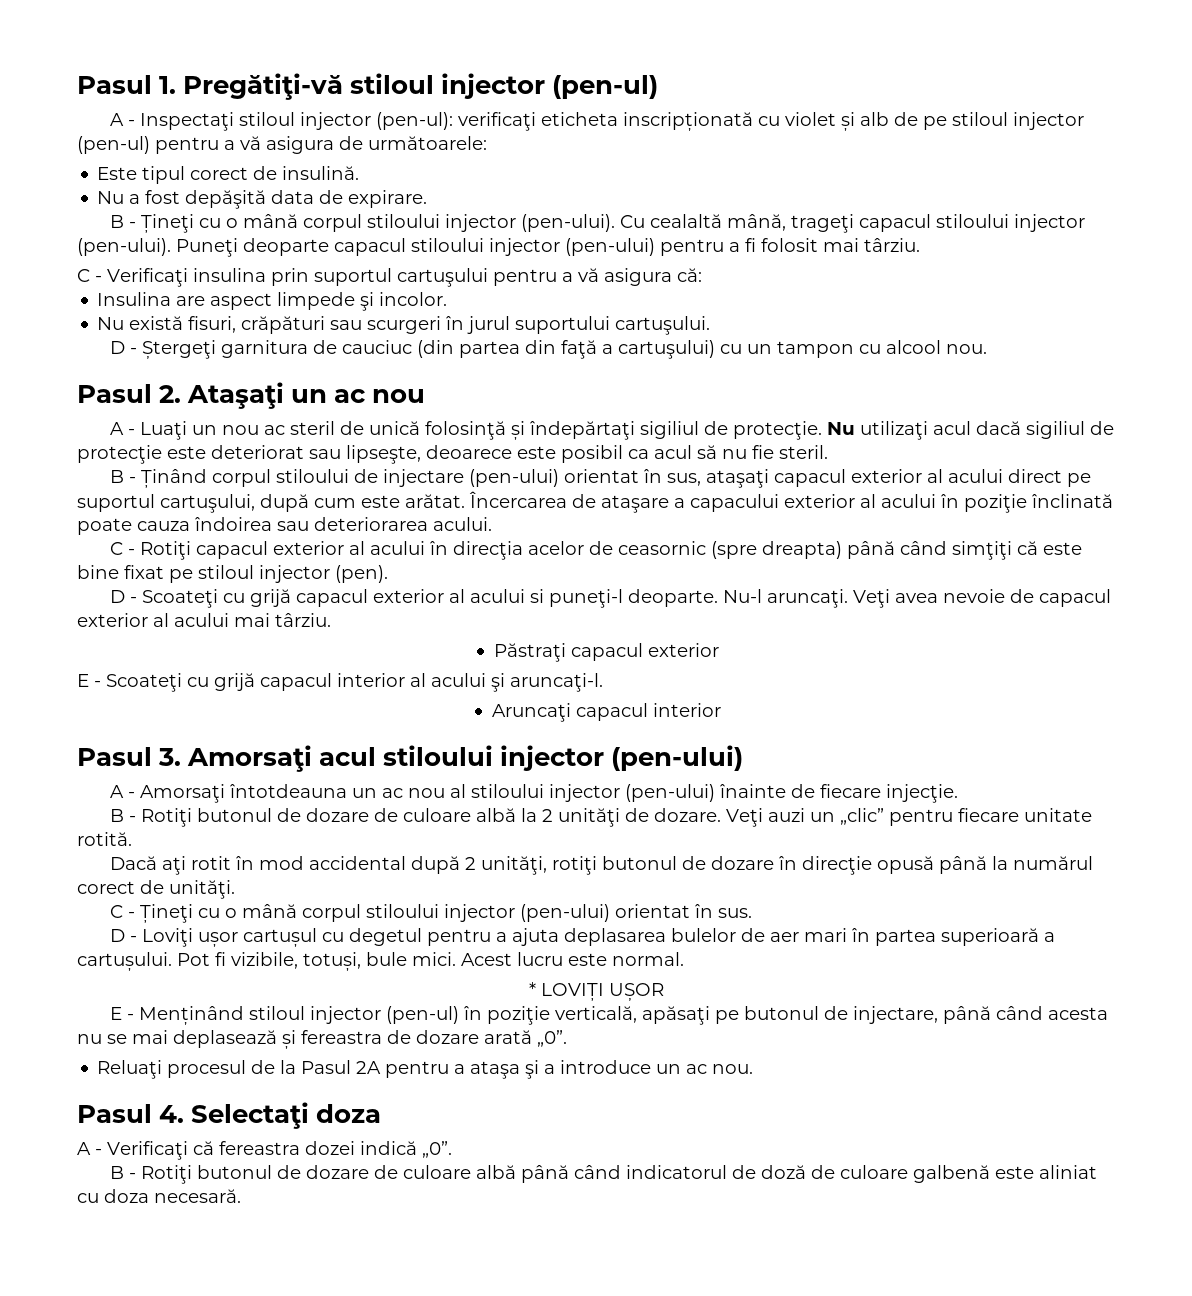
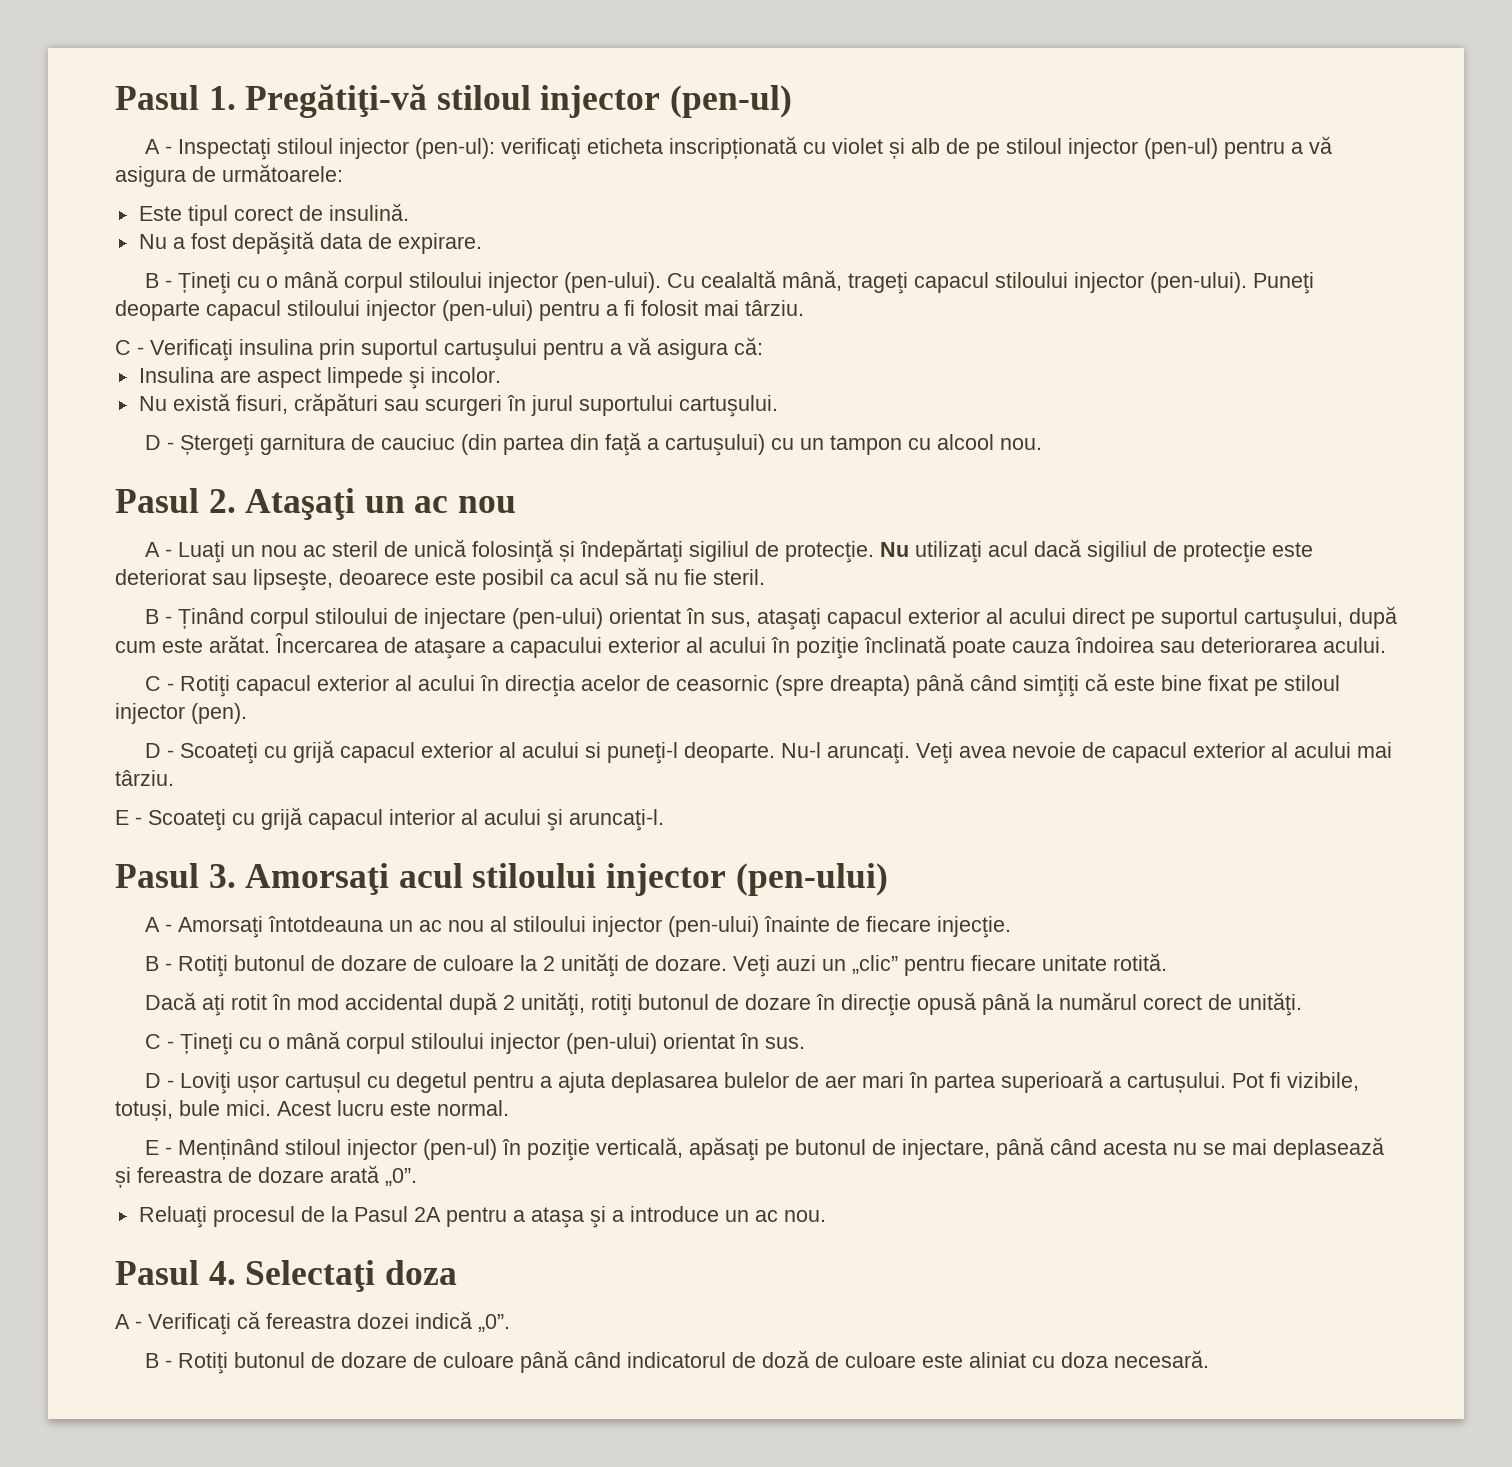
[493,643,719,662] // Păstraţi capacul exterior -> (174, 778) none
[491,703,721,722] // Aruncaţi capacul interior -> (664, 820) none
[476,808,517,822] albă -> (514, 963) none
[528,982,664,1001] // * LOVIȚI UȘOR -> (509, 1108) none
[476,1165,517,1179] albă -> (514, 1360) none
[913,1165,991,1183] galbenă -> (916, 1360) none

